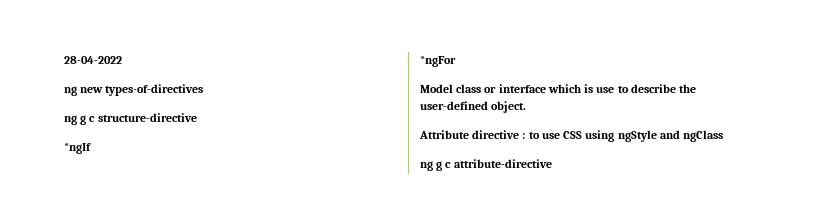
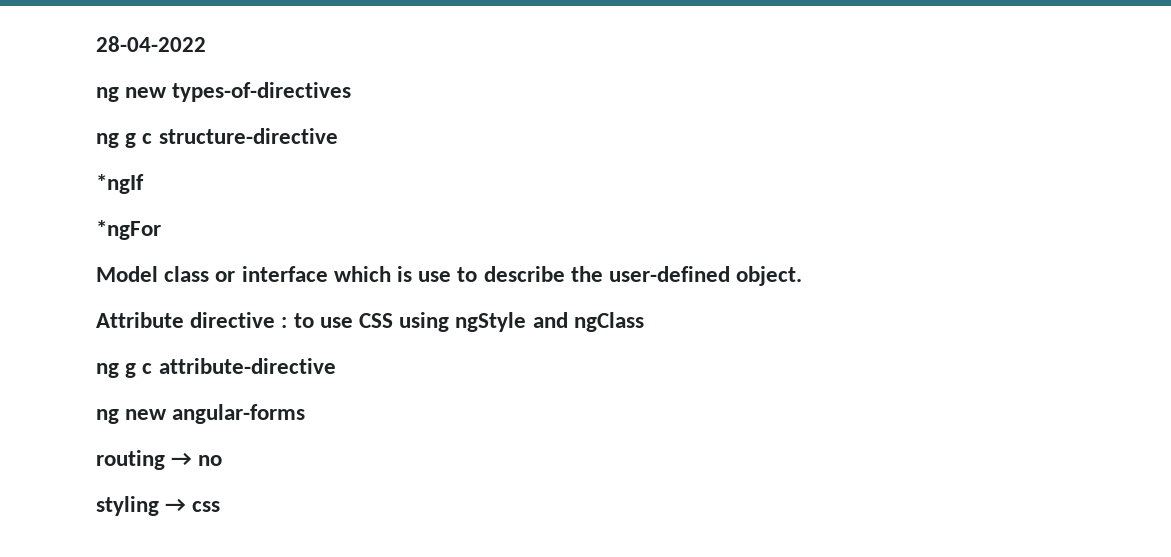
(552, 163) none -> [96,404,306,424] [96,450,223,470] [96,496,221,516] // ng new angular-forms // routing → no // styling → css

